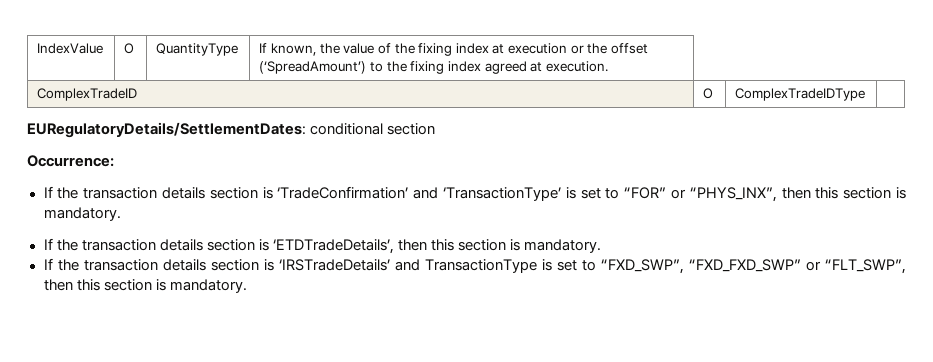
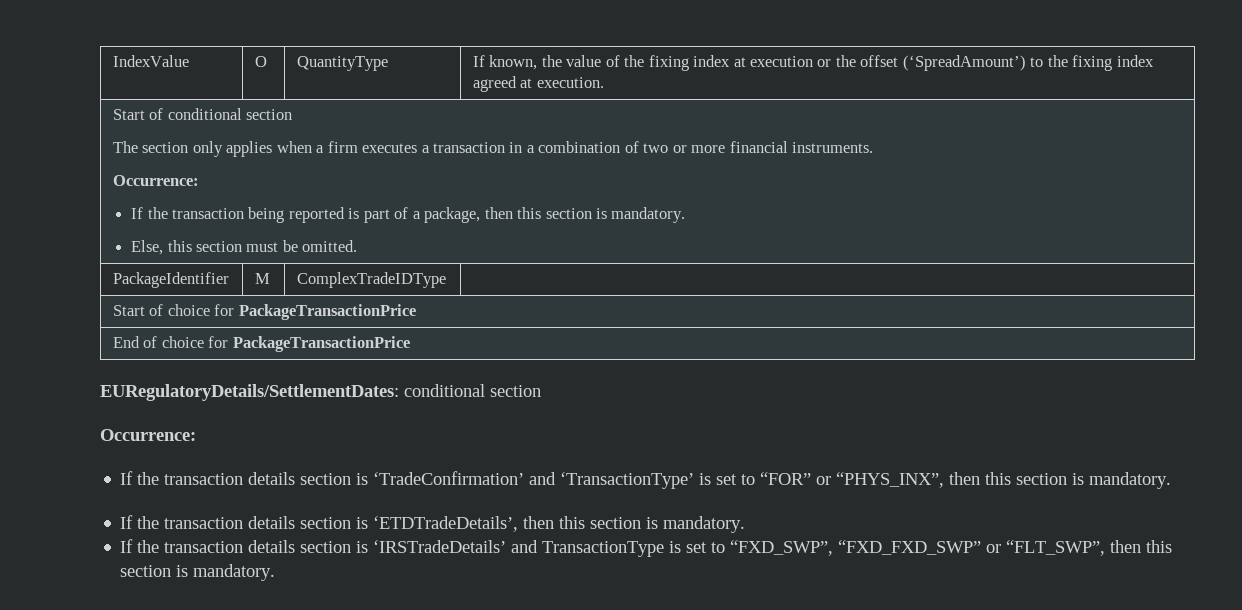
[37,88,138,101] [703,88,714,99] [735,88,866,101] ComplexTradeID | O | ComplexTradeIDType | -> [112,108,293,120] [112,141,874,157] [112,175,199,186] [131,207,686,223] [131,240,358,255] [112,272,229,288] [254,273,270,284] [296,272,446,288] [112,304,416,320] [112,336,410,352] Start of conditional section // The section only applies when a firm executes a transaction in a combination of two or more financial instruments. // Occurrence: // If the transaction being reported is part of a package, then this section is mandatory. // Else, this section must be omitted. // PackageIdentifier | M | ComplexTradeIDType | // Start of choice for PackageTransactionPrice // End of choice for PackageTransactionPrice

